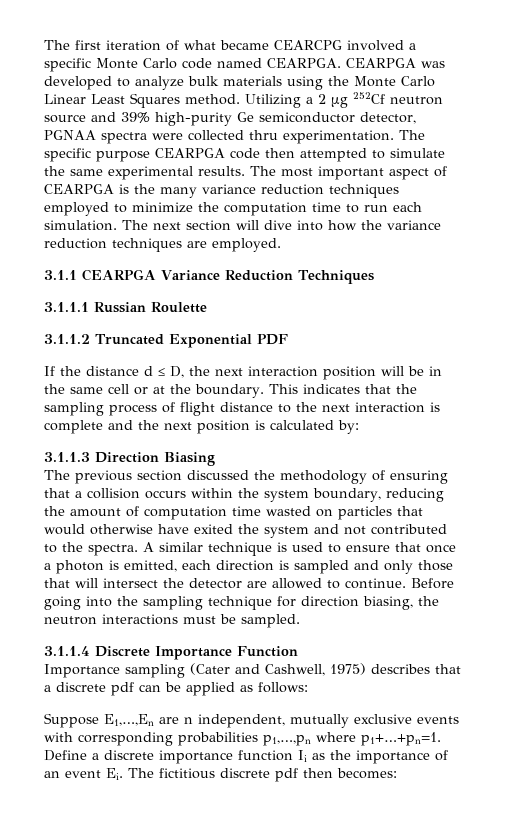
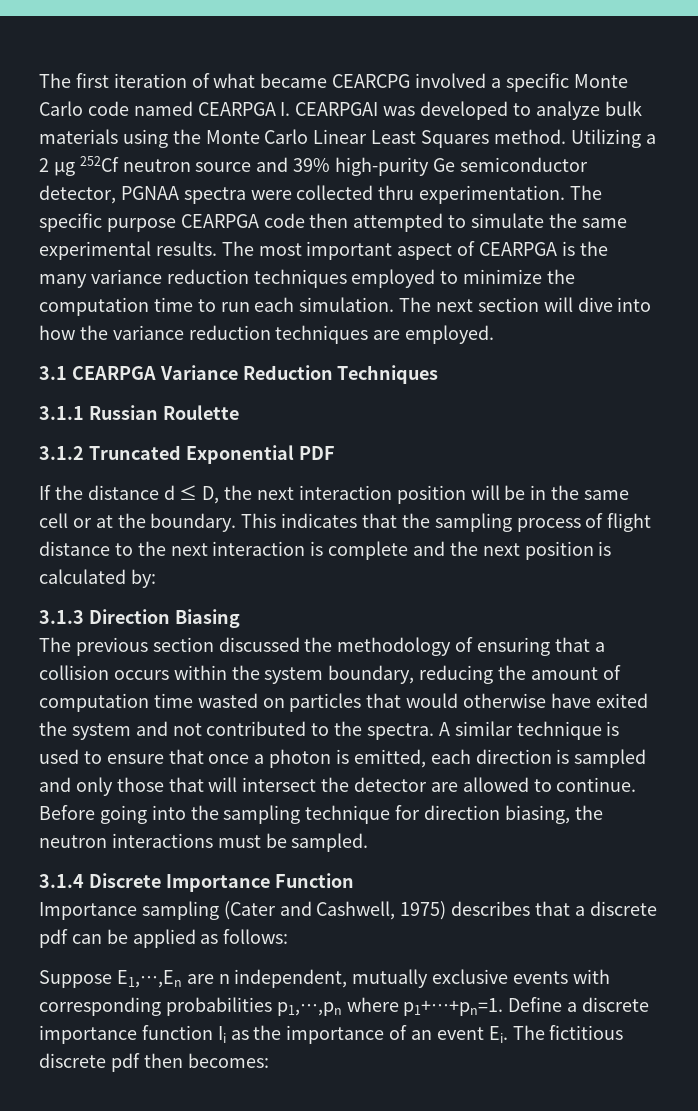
[267,58,416,68] CEARPGA. CEARPGA -> [197,102,379,116] CEARPGA I. CEARPGAI
[44,270,77,280] 3.1.1 -> [39,366,67,380] 3.1
[44,302,89,312] 3.1.1.1 -> [39,406,84,420] 3.1.1
[44,334,90,344] 3.1.1.2 -> [39,446,84,460] 3.1.2
[44,452,90,462] 3.1.1.3 -> [39,610,84,624] 3.1.3
[44,646,90,656] 3.1.1.4 -> [39,874,84,888] 3.1.4

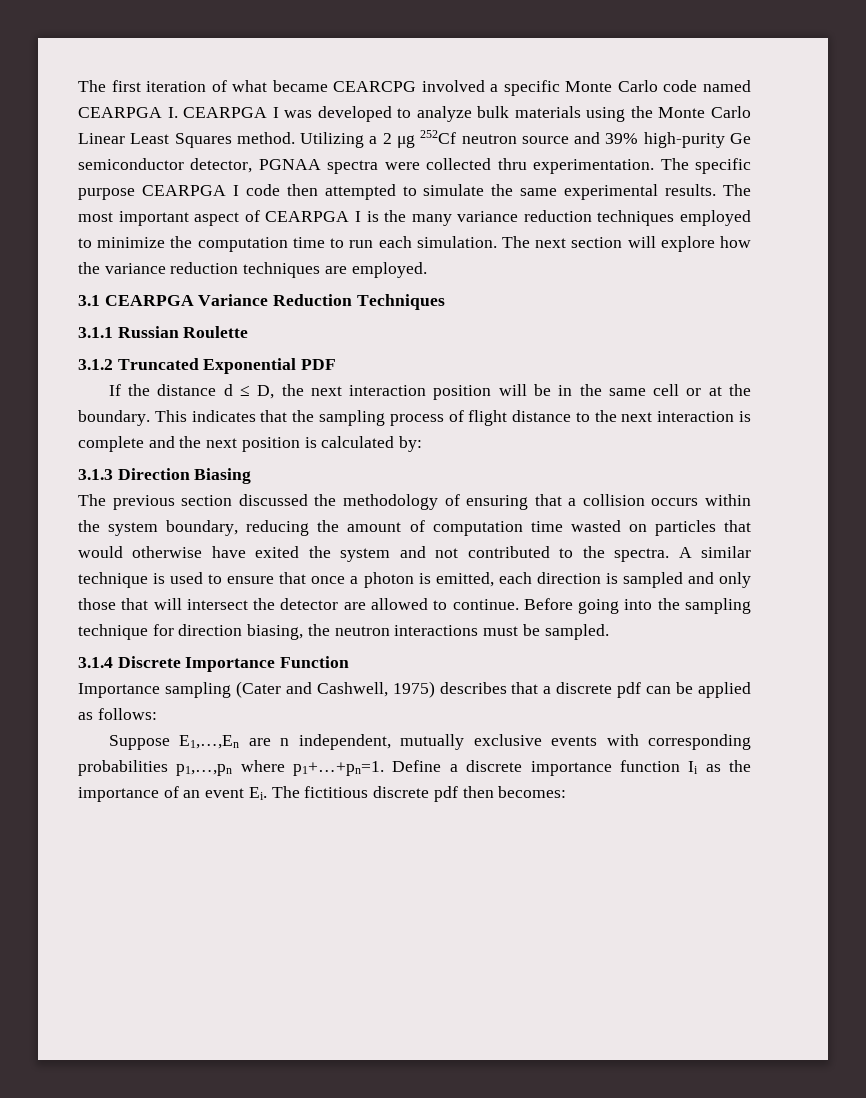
[295,102,379,116] CEARPGAI -> [183,107,279,118] CEARPGA I
(259, 221) none -> [232,185,239,196] I
(558, 249) none -> [354,211,361,222] I
[577,297,652,312] dive into -> [660,236,715,252] explore

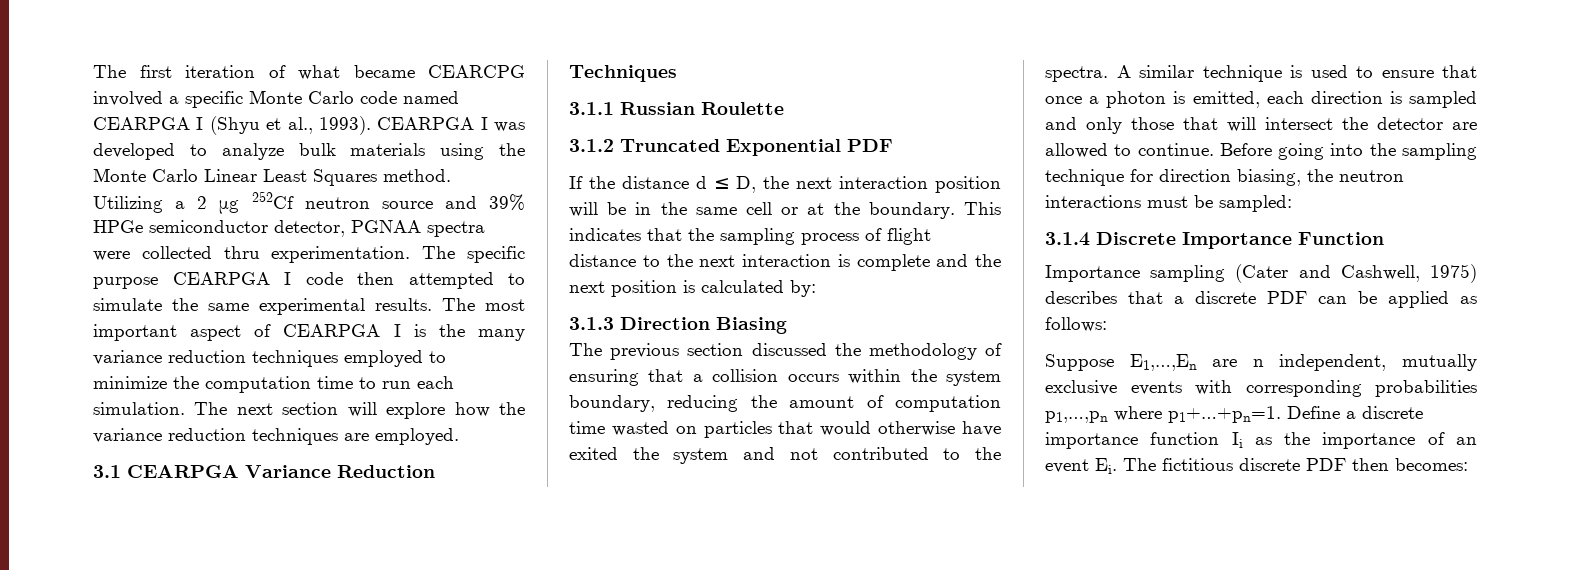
[167,107,178,118] I. -> [196,116,371,135] I (Shyu et al., 1993).
[643,132,752,148] high-purity Ge -> [93,220,143,233] HPGe
[544,624,609,640] sampled. -> [1219,195,1292,212] sampled:
[617,682,642,698] pdf -> [1267,291,1307,304] PDF
[433,786,458,802] pdf -> [1306,458,1346,471] PDF

